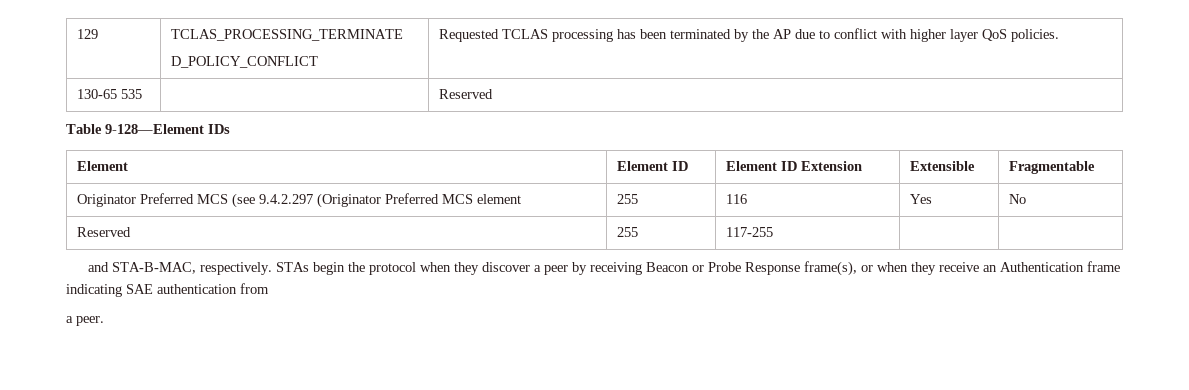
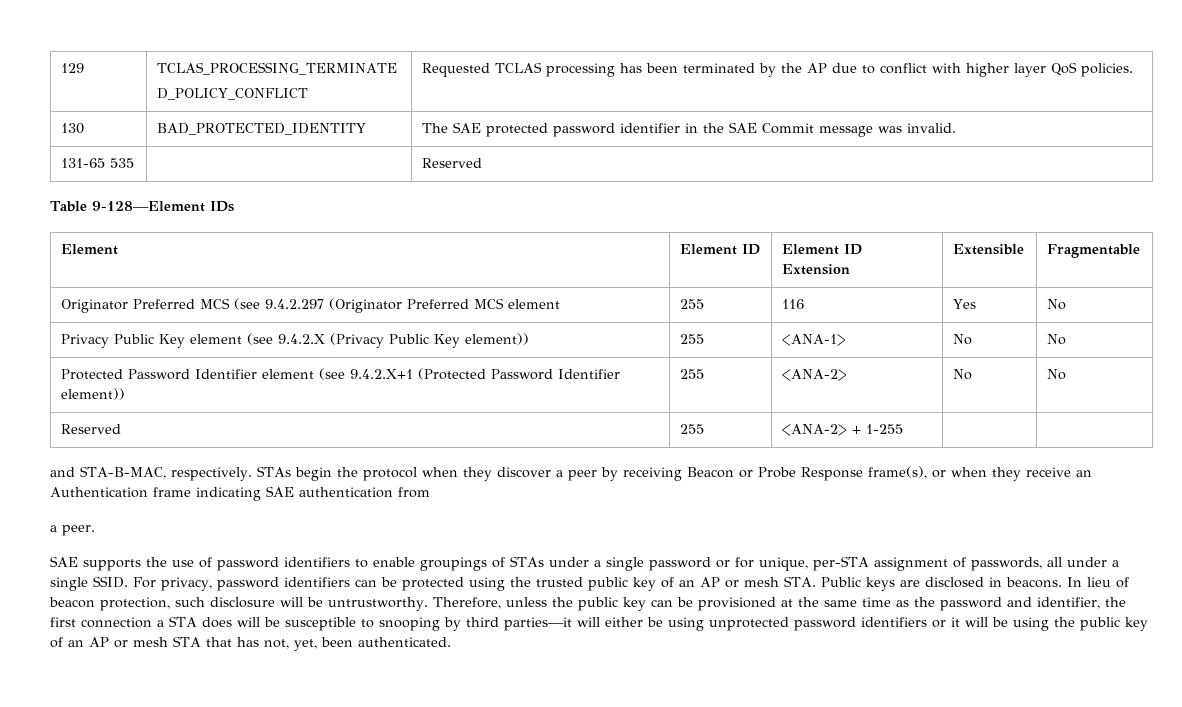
[77,89,118,99] 130-65 -> [60,123,84,134] [156,123,366,135] [421,122,956,137] [60,158,105,168] 130 | BAD_PROTECTED_IDENTITY | The SAE protected password identifier in the SAE Commit message was invalid. // 131-65
(1027, 199) none -> [60,333,529,348] [679,334,704,344] [781,334,846,346] [952,334,972,345] [1046,334,1066,345] [60,368,620,380] [60,388,125,400] [679,369,704,379] [781,369,847,381] [952,369,972,380] [1046,369,1066,380] // Privacy Public Key element (see 9.4.2.X (Privacy Public Key element)) | 255 | <ANA-1> | No | No // Protected Password Identifier element (see 9.4.2.X+1 (Protected Password Identifier element)) | 255 | <ANA-2> | No | No
[726,227,774,237] 117-255 -> [781,424,903,436] <ANA-2> + 1-255
(104, 321) none -> [50,556,1119,571] [50,576,1129,591] [49,597,1126,611] [50,616,1148,631] [50,636,451,651] // SAE supports the use of password identifiers to enable groupings of STAs under a single password or for unique, per-STA assignment of passwords, all under a single SSID. For privacy, password identifiers can be protected using the trusted public key of an AP or mesh STA. Public keys are disclosed in beacons. In lieu of beacon protection, such disclosure will be untrustworthy. Therefore, unless the public key can be provisioned at the same time as the password and identifier, the first connection a STA does will be susceptible to snooping by third parties—it will either be using unprotected password identifiers or it will be using the public key of an AP or mesh STA that has not, yet, been authenticated.

